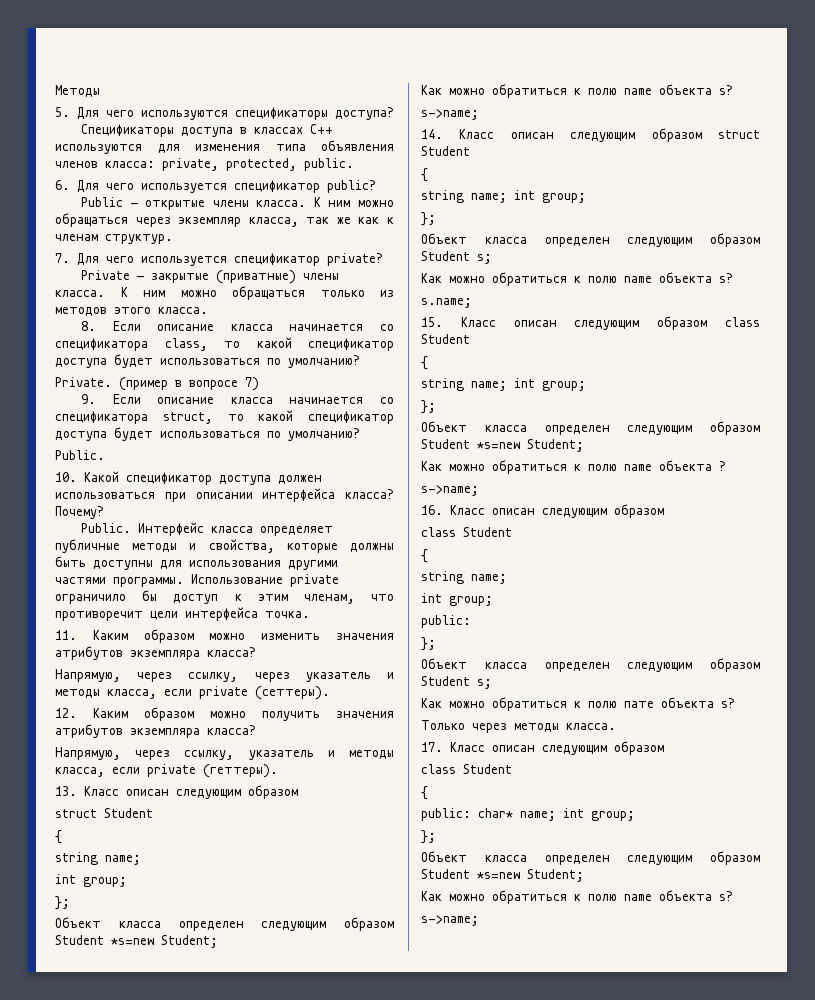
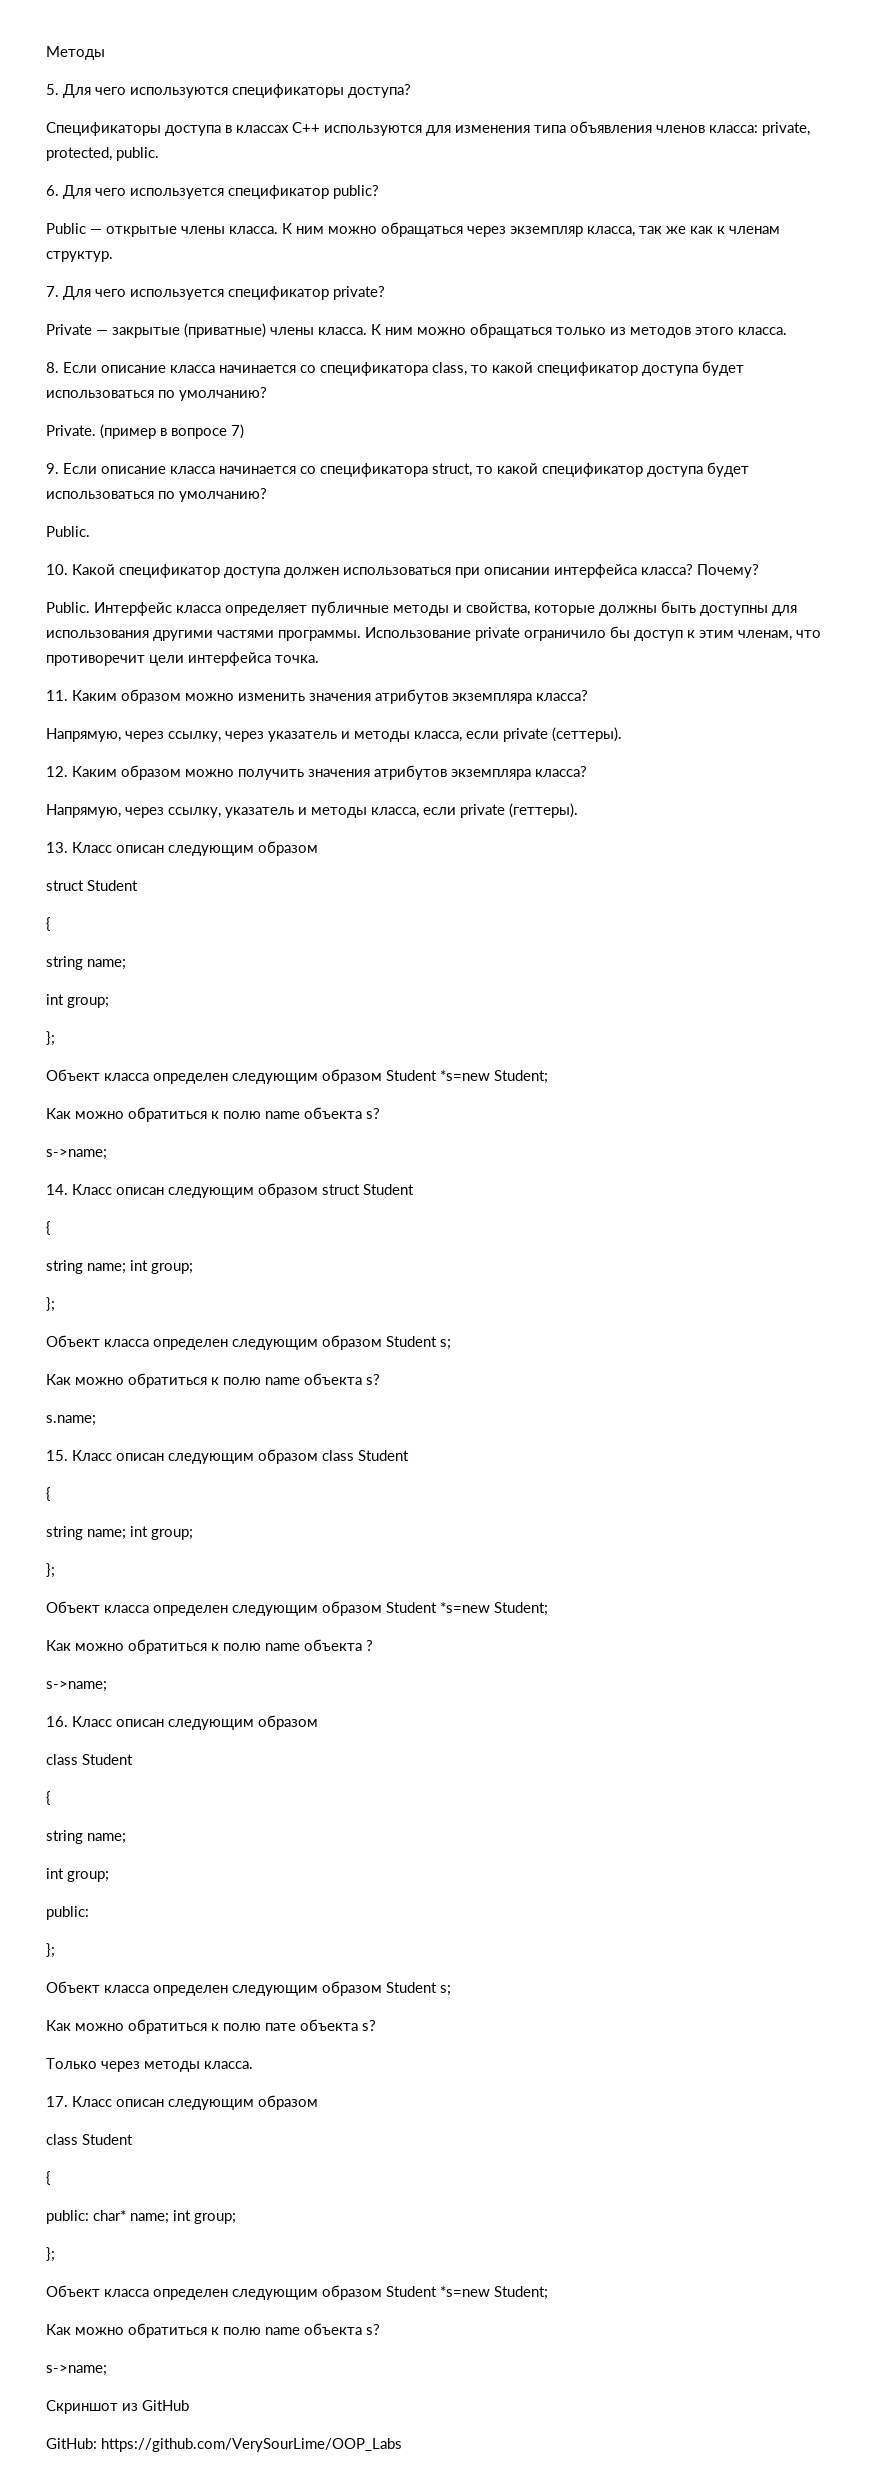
(479, 920) none -> [46,2400,189,2414] [46,2438,402,2452] // Скриншот из GitHub // GitHub: https://github.com/VerySourLime/OOP_Labs

